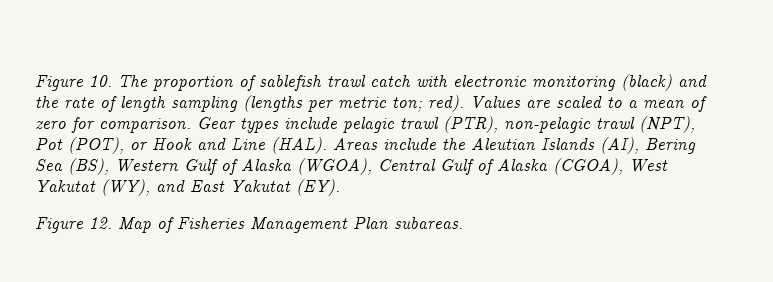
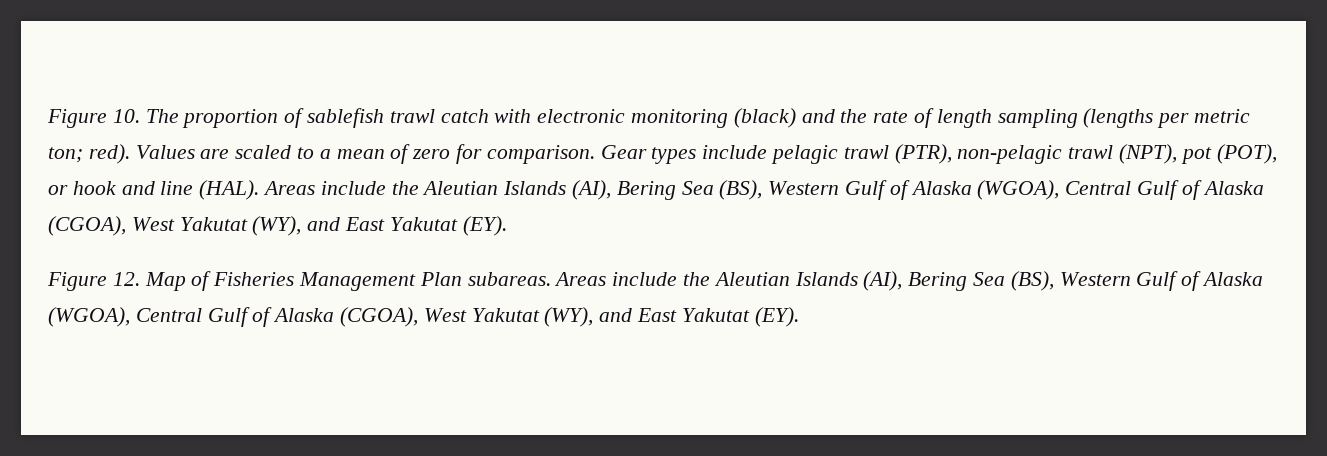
[35,138,63,150] Pot -> [1180,147,1212,164] pot
[152,138,265,151] Hook and Line -> [72,181,194,195] hook and line
(463, 223) none -> [554,271,1264,291] [48,307,799,327] Areas include the Aleutian Islands (AI), Bering Sea (BS), Western Gulf of Alaska (WGOA), Central Gulf of Alaska (CGOA), West Yakutat (WY), and East Yakutat (EY).

